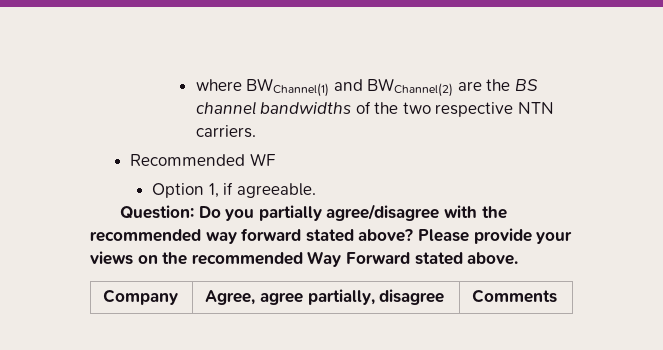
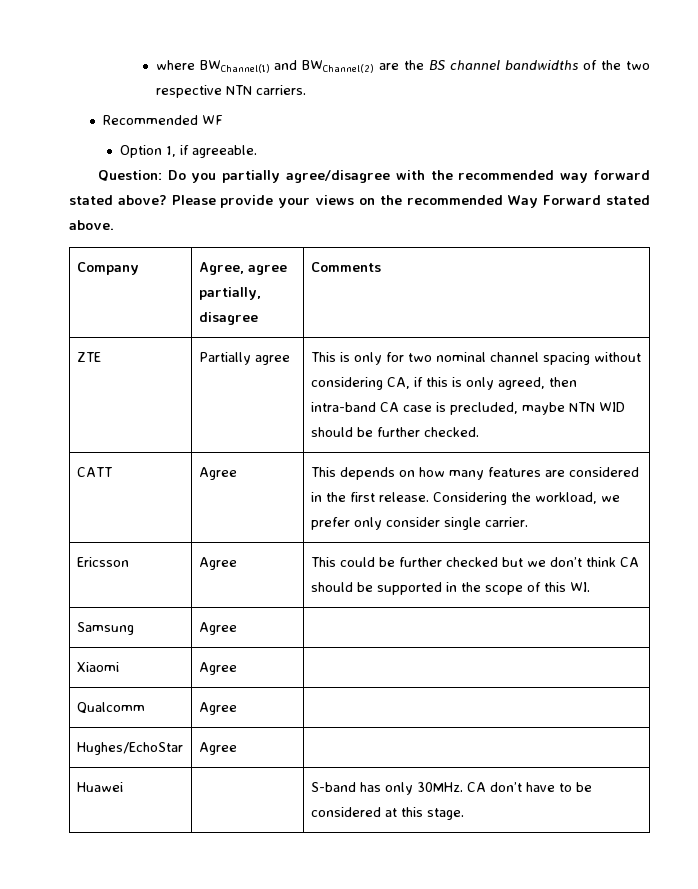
(558, 296) none -> [76,352,101,362] [198,352,290,365] [310,352,641,365] [310,377,577,390] [310,402,625,415] [310,427,479,437] [76,467,112,477] [198,467,237,480] [310,467,639,480] [310,492,620,505] [310,517,528,530] [76,557,129,567] [198,557,237,570] [310,557,639,567] [310,582,590,595] [76,622,134,635] [198,622,237,635] [76,662,119,672] [198,662,237,675] [76,702,145,714] [198,702,237,715] [76,742,183,755] [198,742,237,755] [76,782,123,792] [310,782,592,795] [310,807,464,820] // ZTE | Partially agree | This is only for two nominal channel spacing without considering CA, if this is only agreed, then intra-band CA case is precluded, maybe NTN WID should be further checked. // CATT | Agree | This depends on how many features are considered in the first release. Considering the workload, we prefer only consider single carrier. // Ericsson | Agree | This could be further checked but we don’t think CA should be supported in the scope of this WI. // Samsung | Agree | // Xiaomi | Agree | // Qualcomm | Agree | // Hughes/EchoStar | Agree | // Huawei | | S-band has only 30MHz. CA don’t have to be considered at this stage.

